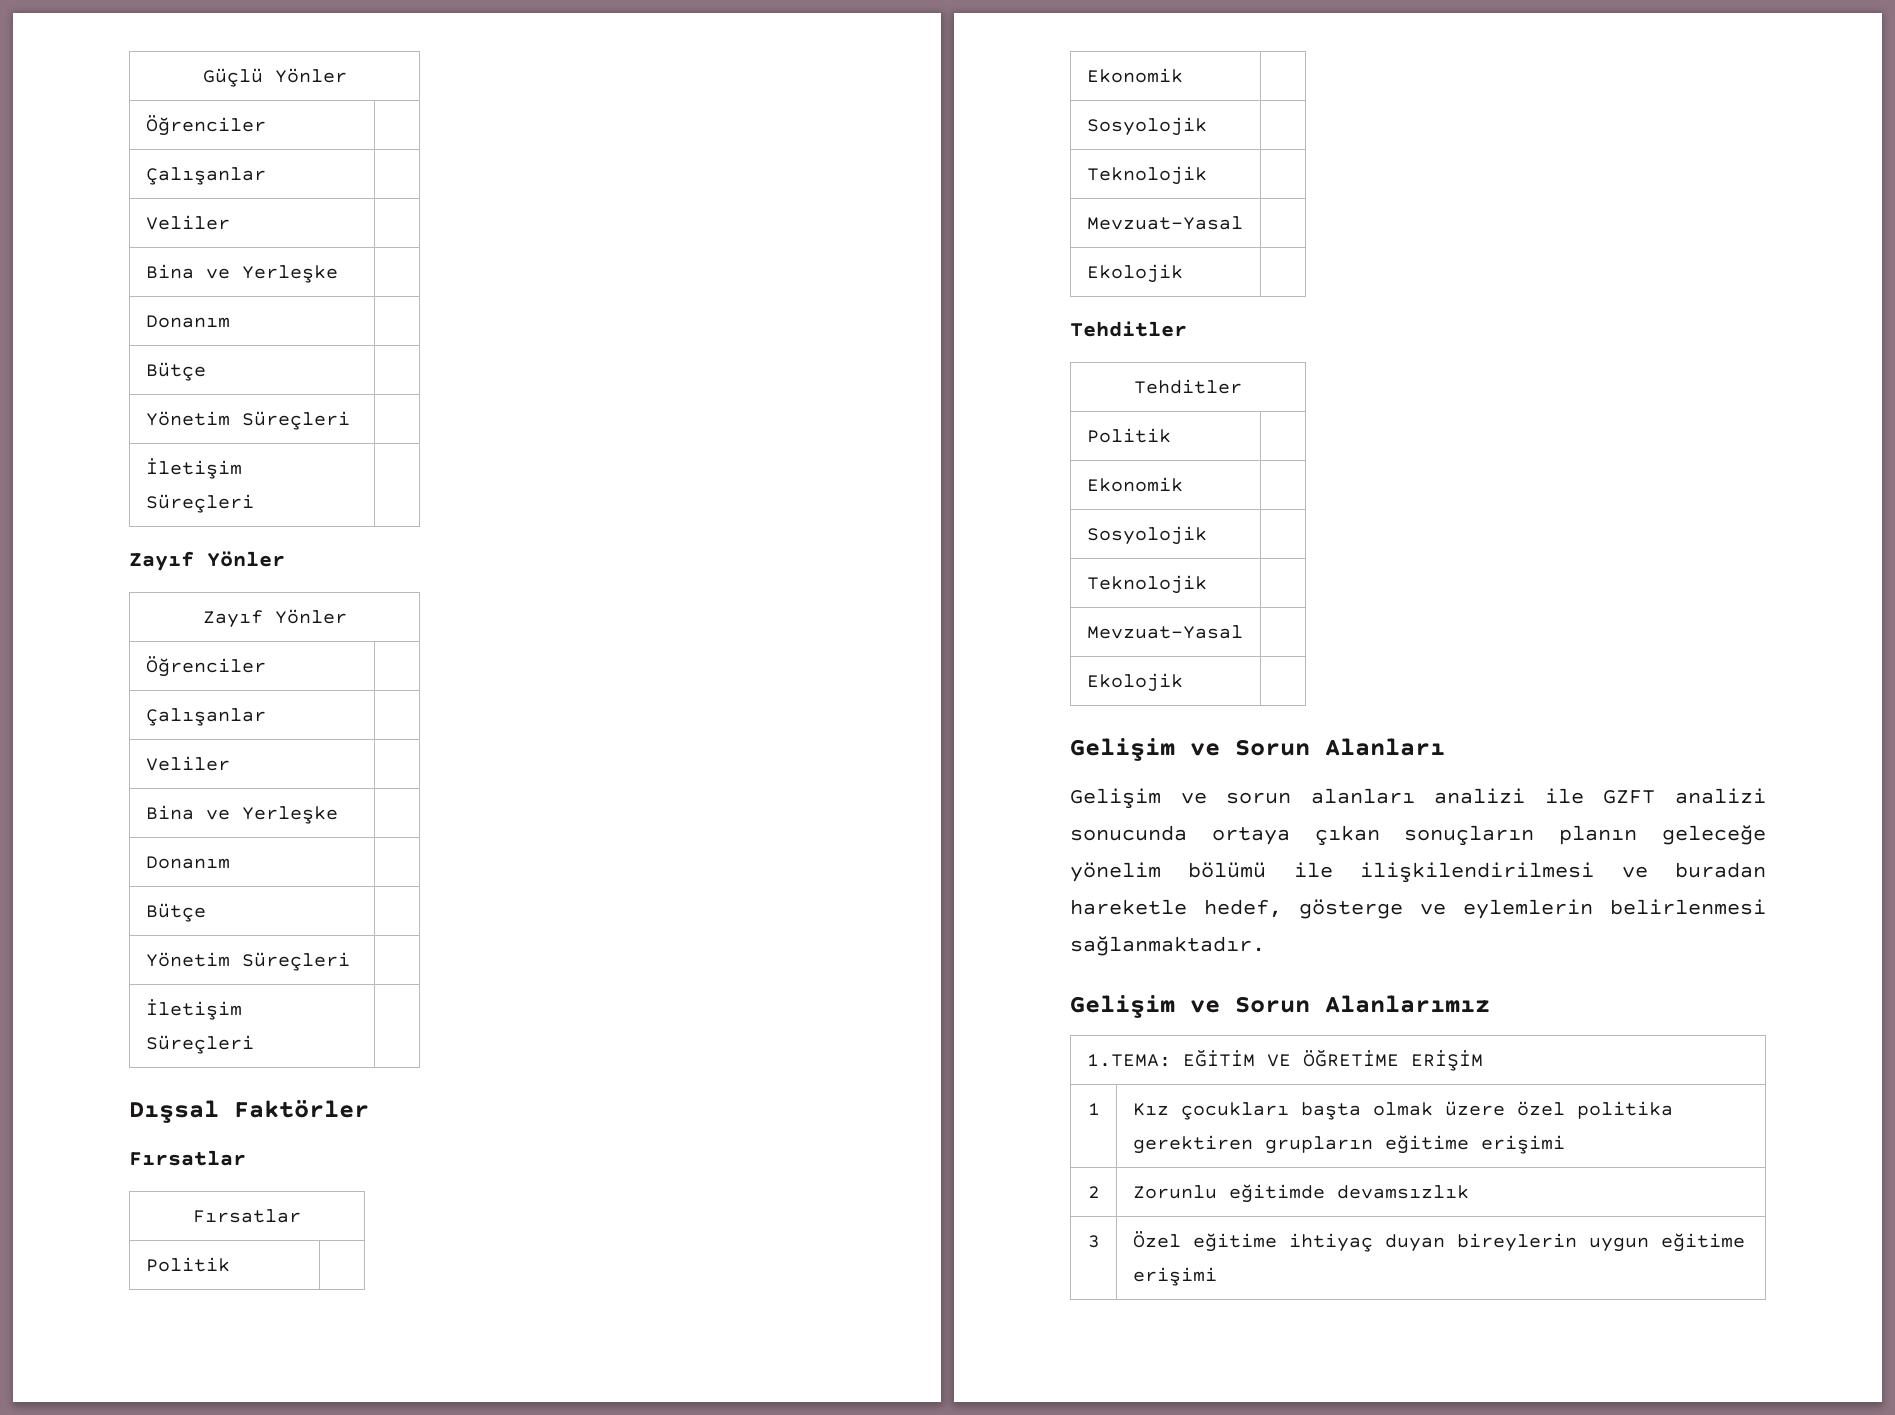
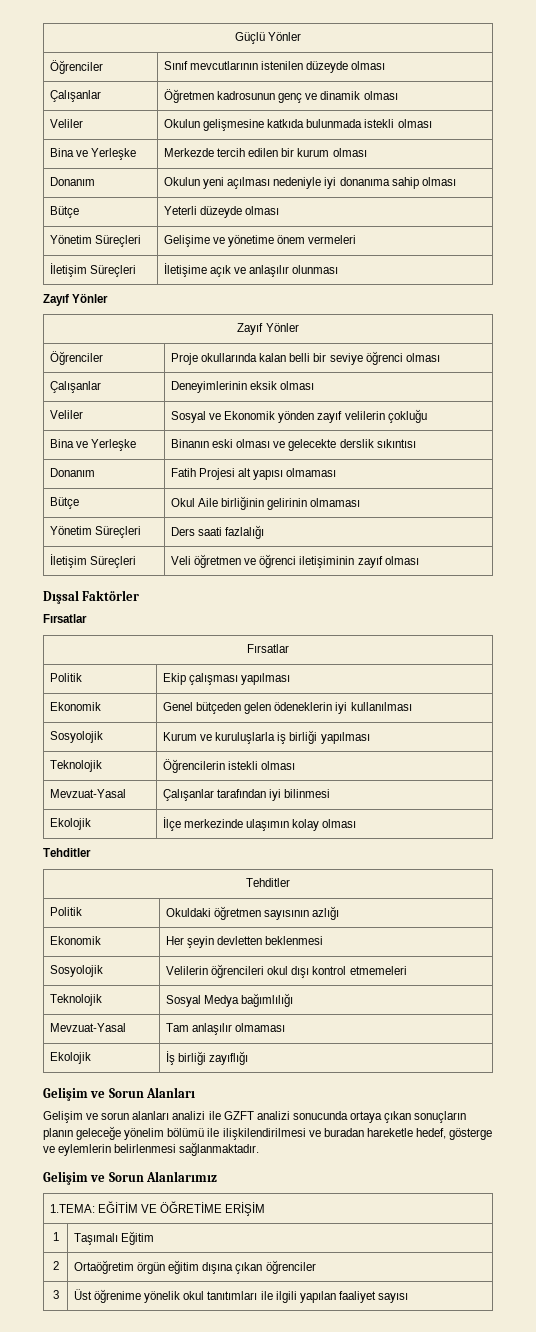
[145,167,266,185] [145,215,230,230] [145,264,338,283] [145,315,230,328] [145,362,206,381] [145,411,350,430] [145,458,242,479] [145,494,254,513] // Çalışanlar | // Veliler | // Bina ve Yerleşke | // Donanım | // Bütçe | // Yönetim Süreçleri | // İletişim Süreçleri | -> [164,61,386,73] [50,90,102,102] [164,89,398,103] [50,119,84,128] [164,119,432,131] [50,148,137,160] [164,148,367,157] [50,177,96,186] [164,177,456,189] [50,206,80,218] [164,206,280,218] [50,235,142,247] [164,235,357,247] [50,263,137,277] [164,263,339,277] Sınıf mevcutlarının istenilen düzeyde olması // Çalışanlar | Öğretmen kadrosunun genç ve dinamik olması // Veliler | Okulun gelişmesine katkıda bulunmada istekli olması // Bina ve Yerleşke | Merkezde tercih edilen bir kurum olması // Donanım | Okulun yeni açılması nedeniyle iyi donanıma sahip olması // Bütçe | Yeterli düzeyde olması // Yönetim Süreçleri | Gelişime ve yönetime önem vermeleri // İletişim Süreçleri | İletişime açık ve anlaşılır olunması
[145,708,266,726] [145,756,230,771] [145,805,338,824] [145,856,230,869] [145,903,206,922] [145,952,350,971] [145,999,242,1020] [145,1035,254,1054] // Çalışanlar | // Veliler | // Bina ve Yerleşke | // Donanım | // Bütçe | // Yönetim Süreçleri | // İletişim Süreçleri | -> [171,351,440,365] [50,381,102,393] [171,381,315,393] [50,410,84,419] [171,409,427,423] [50,439,137,451] [171,439,416,451] [50,468,96,477] [171,468,337,480] [50,497,80,509] [171,496,361,510] [50,526,142,538] [171,525,265,539] [50,554,137,568] [171,554,419,568] Proje okullarında kalan belli bir seviye öğrenci olması // Çalışanlar | Deneyimlerinin eksik olması // Veliler | Sosyal ve Ekonomik yönden zayıf velilerin çokluğu // Bina ve Yerleşke | Binanın eski olması ve gelecekte derslik sıkıntısı // Donanım | Fatih Projesi alt yapısı olmaması // Bütçe | Okul Aile birliğinin gelirinin olmaması // Yönetim Süreçleri | Ders saati fazlalığı // İletişim Süreçleri | Veli öğretmen ve öğrenci iletişiminin zayıf olması
[1086,68,1183,83] [1086,117,1207,136] [1086,166,1207,185] [1086,216,1243,230] [1086,264,1183,283] [1070,321,1187,337] [1134,379,1242,394] [1086,428,1171,443] [1086,477,1183,492] [1086,526,1207,545] [1086,575,1207,594] [1086,625,1243,639] [1086,673,1183,692] // Ekonomik | // Sosyolojik | // Teknolojik | // Mevzuat-Yasal | // Ekolojik | // Tehditler // Tehditler // Politik | // Ekonomik | // Sosyolojik | // Teknolojik | // Mevzuat-Yasal | // Ekolojik | -> [163,673,291,685] [50,702,102,711] [163,702,412,714] [50,731,104,743] [163,730,370,744] [50,760,103,772] [163,759,296,773] [50,789,127,798] [163,789,331,801] [50,818,92,830] [163,817,357,831] [43,848,91,857] [246,878,290,887] [50,907,83,916] [166,906,340,920] [50,936,102,945] [166,936,324,948] [50,965,104,977] [166,964,407,978] [50,994,103,1006] [166,993,294,1007] [50,1023,127,1032] [166,1023,286,1035] [50,1052,92,1064] [166,1051,249,1065] Ekip çalışması yapılması // Ekonomik | Genel bütçeden gelen ödeneklerin iyi kullanılması // Sosyolojik | Kurum ve kuruluşlarla iş birliği yapılması // Teknolojik | Öğrencilerin istekli olması // Mevzuat-Yasal | Çalışanlar tarafından iyi bilinmesi // Ekolojik | İlçe merkezinde ulaşımın kolay olması // Tehditler // Tehditler // Politik | Okuldaki öğretmen sayısının azlığı // Ekonomik | Her şeyin devletten beklenmesi // Sosyolojik | Velilerin öğrencileri okul dışı kontrol etmemeleri // Teknolojik | Sosyal Medya bağımlılığı // Mevzuat-Yasal | Tam anlaşılır olmaması // Ekolojik | İş birliği zayıflığı
[1132,1101,1673,1120] [1132,1135,1565,1154] [1087,1186,1100,1198] [1132,1184,1469,1203] [1087,1235,1100,1248] [1132,1231,1745,1252] [1132,1267,1217,1286] Kız çocukları başta olmak üzere özel politika gerektiren grupların eğitime erişimi // 2 | Zorunlu eğitimde devamsızlık // 3 | Özel eğitime ihtiyaç duyan bireylerin uygun eğitime erişimi -> [74,1231,155,1245] [52,1261,59,1270] [74,1260,316,1274] [52,1290,59,1299] [74,1289,408,1303] Taşımalı Eğitim // 2 | Ortaöğretim örgün eğitim dışına çıkan öğrenciler // 3 | Üst öğrenime yönelik okul tanıtımları ile ilgili yapılan faaliyet sayısı

